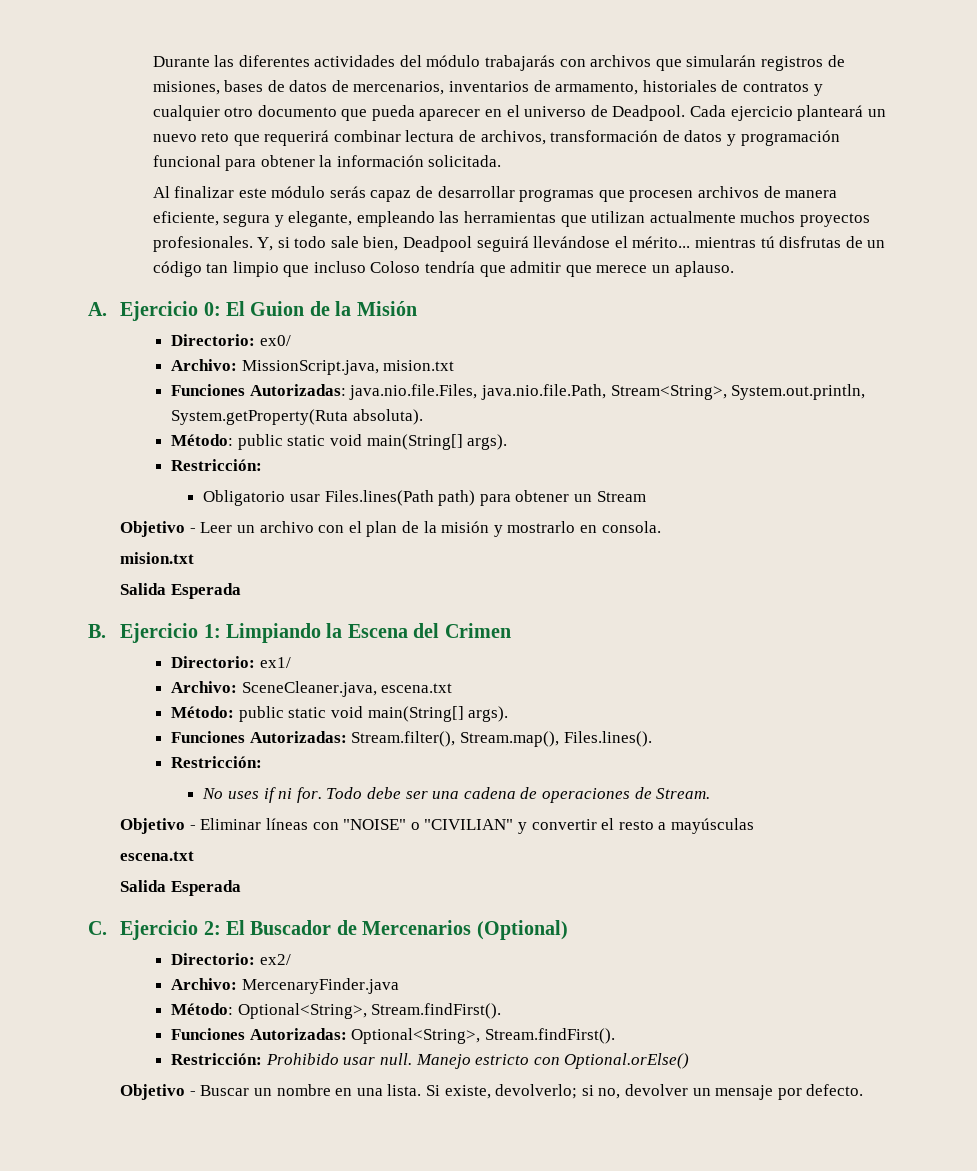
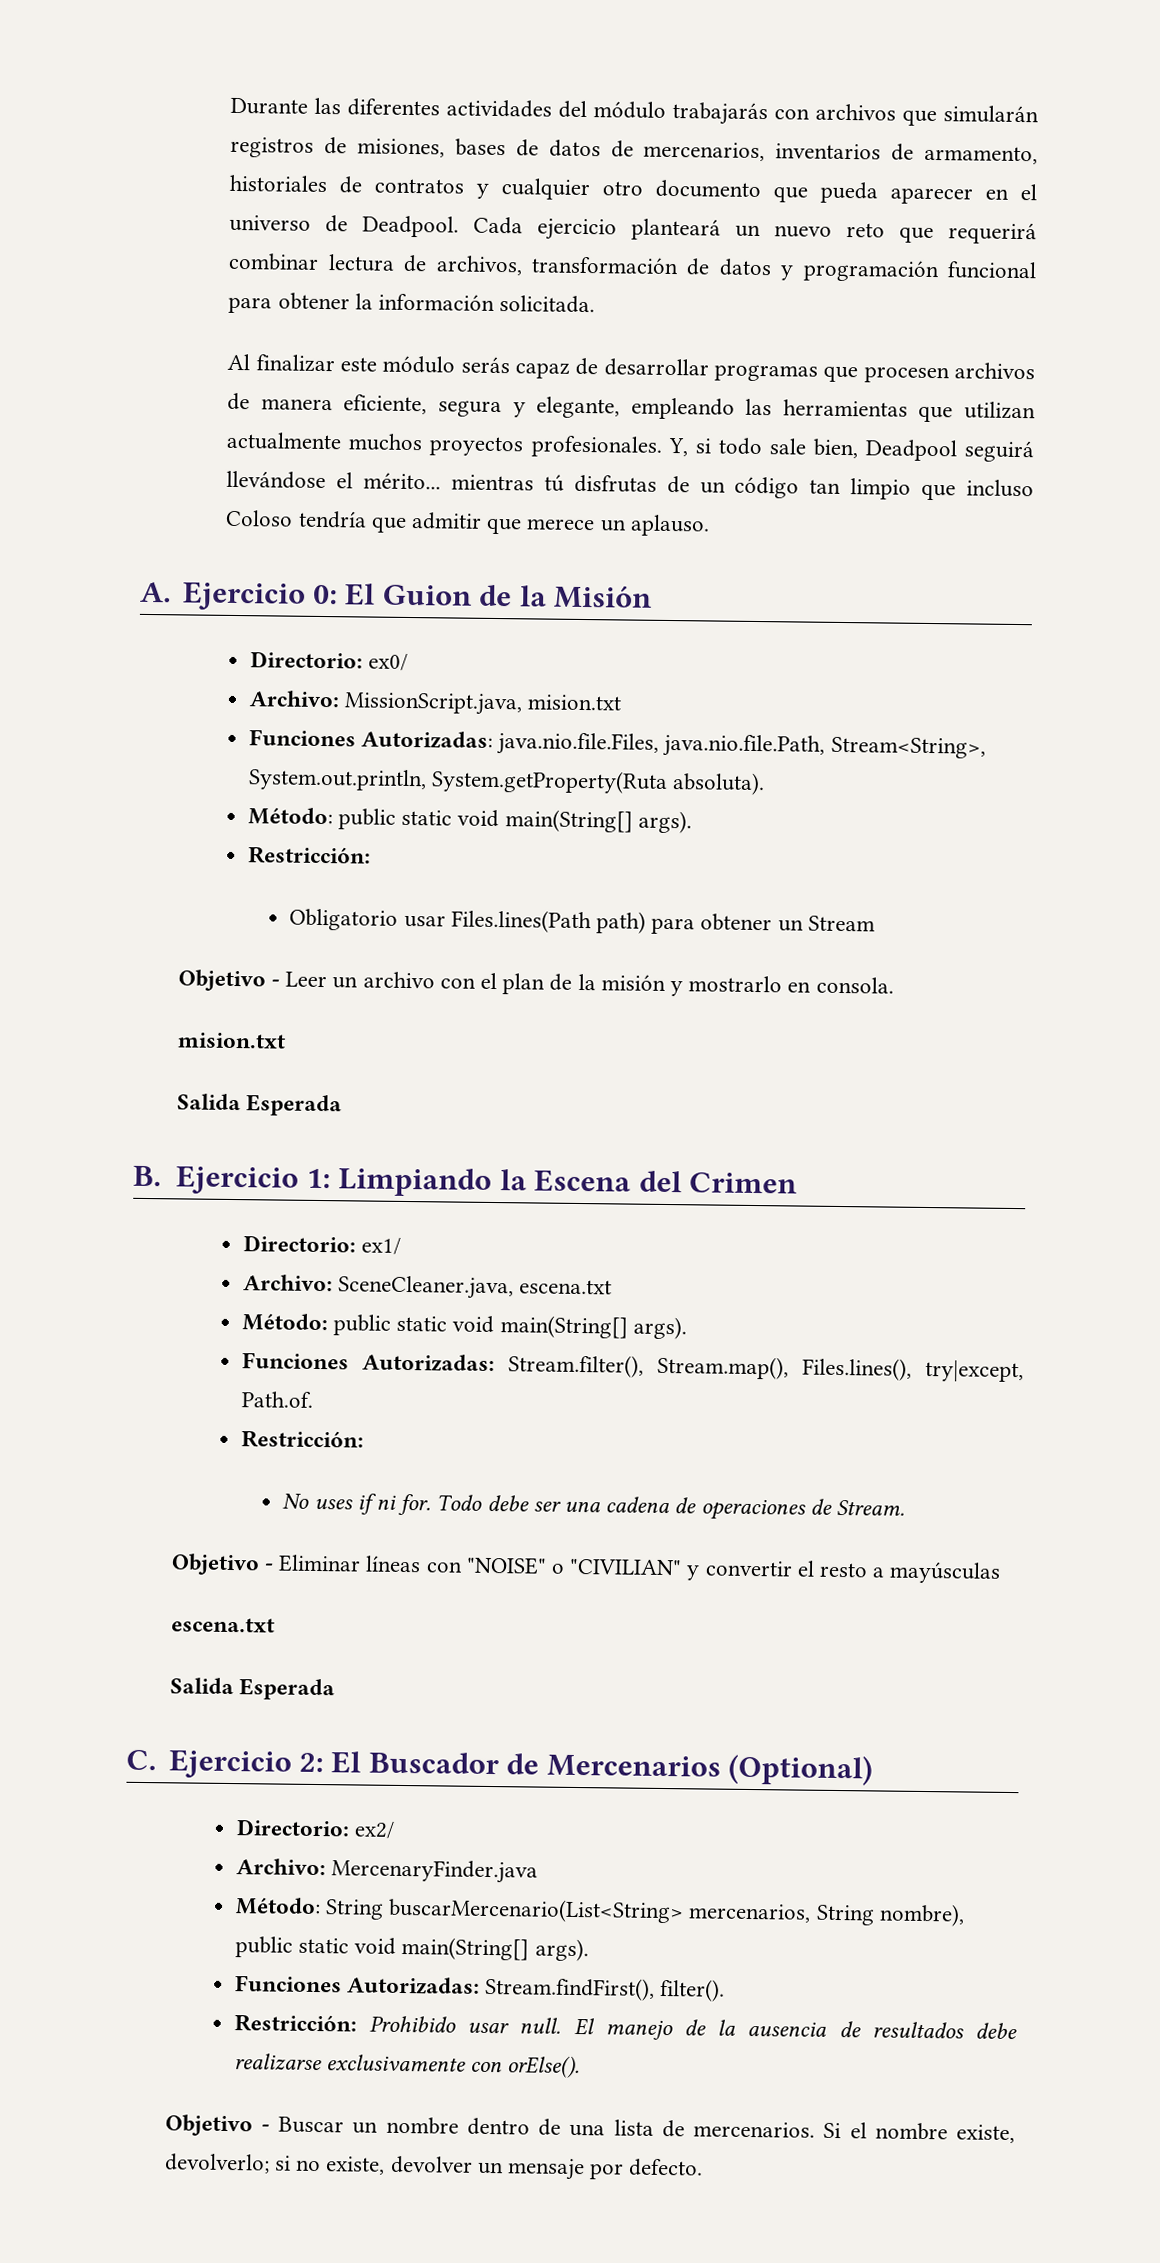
[563,731,652,747] Files.lines(). -> [801,1357,1024,1383] [240,1391,313,1408] Files.lines(), try|except, Path.of.
[237,1003,502,1019] [171,1028,615,1044] Optional<String>, Stream.findFirst(). // Funciones Autorizadas: Optional<String>, Stream.findFirst(). -> [324,1897,965,1927] [234,1936,589,1962] [234,1975,726,2002] String buscarMercenario(List<String> mercenarios, String nombre), public static void main(String[] args). // Funciones Autorizadas: Stream.findFirst(), filter().
[415,1053,690,1069] Manejo estricto con Optional.orElse() -> [573,2017,1018,2041] [233,2053,581,2079] El manejo de la ausencia de resultados debe realizarse exclusivamente con orElse().
[335,1084,440,1096] en una lista. Si -> [466,2117,948,2141] dentro de una lista de mercenarios. Si el nombre
[598,1088,621,1099] no, -> [296,2156,386,2175] no existe,

